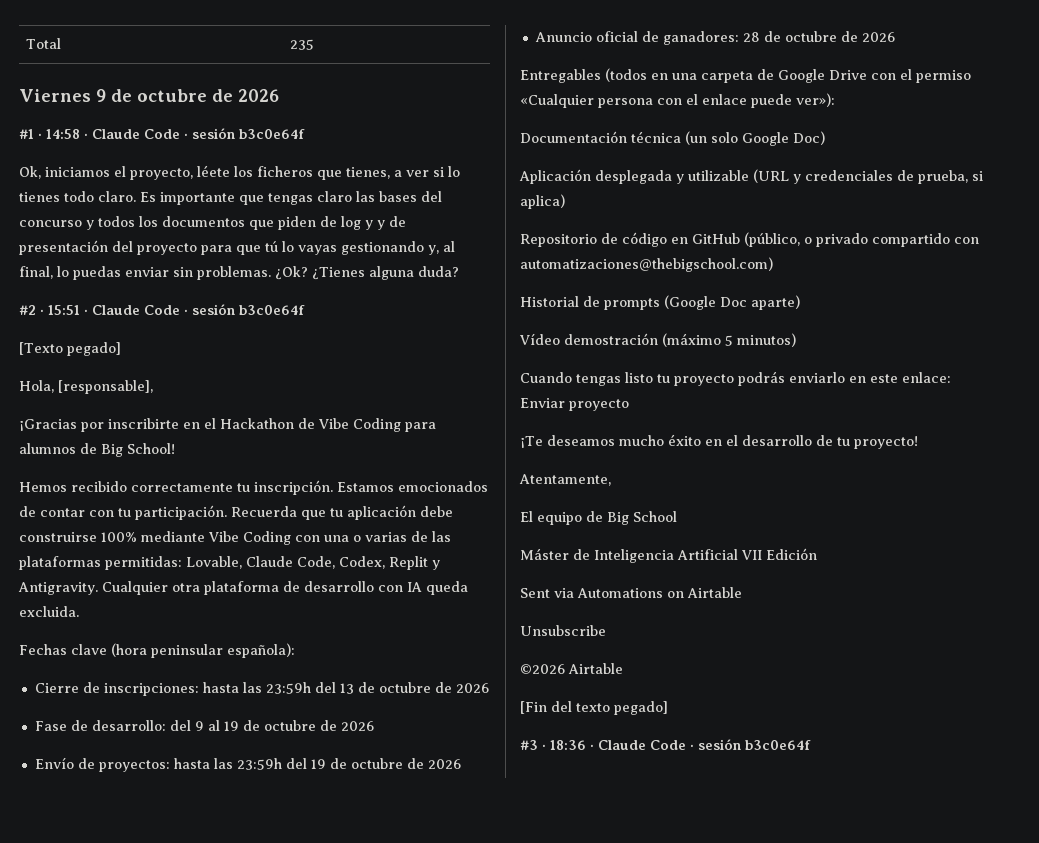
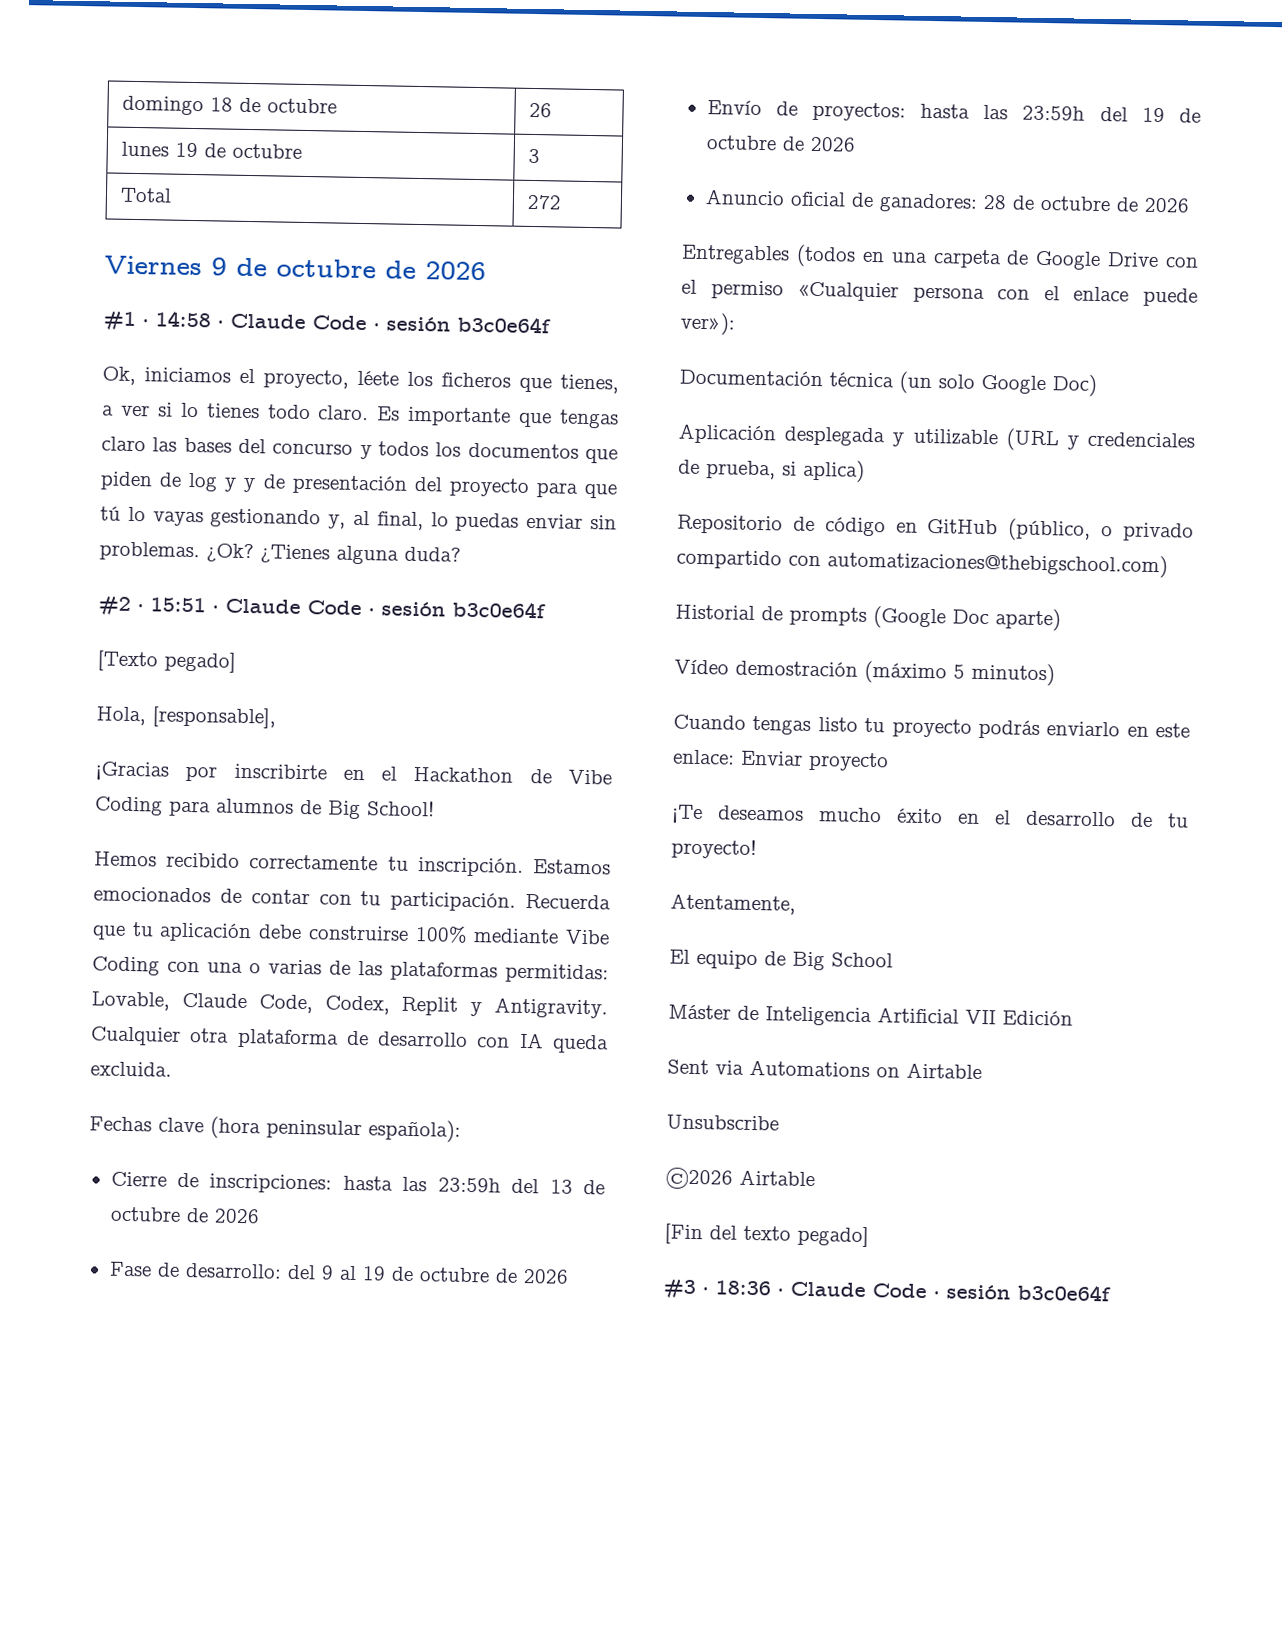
(25, 43) none -> [122,95,338,116] [529,102,553,118] [121,141,303,159] [528,148,541,164] domingo 18 de octubre | 26 // lunes 19 de octubre | 3 //
[289,39,314,50] 235 -> [527,194,563,210] 272

